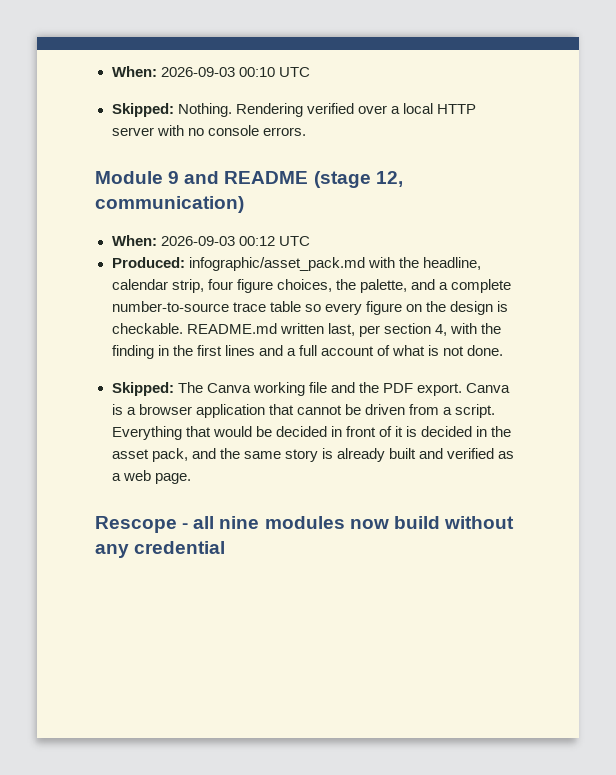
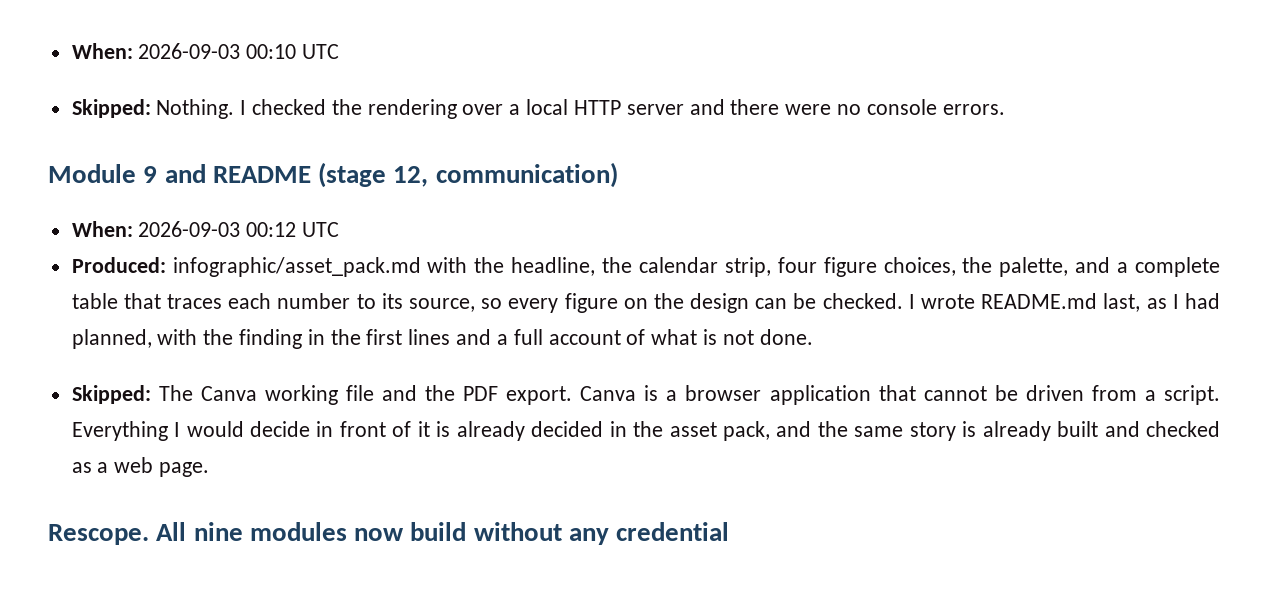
[235,103,354,117] Rendering verified -> [240,99,457,119] I checked the rendering
[156,125,184,136] with -> [689,99,832,115] and there were
(481, 263) none -> [602,257,633,273] the
[111,301,301,312] number-to-source trace table -> [71,293,475,312] table that traces each number to its source,
[496,301,508,312] [111,323,447,337] is checkable. README.md written last, per section 4, -> [755,293,1220,312] [71,329,152,349] can be checked. I wrote README.md last, as I had planned,
[185,426,327,437] that would be decided -> [174,421,310,437] I would decide
(417, 431) none -> [456,421,525,441] already
[447,448,495,459] verified -> [1146,421,1221,437] checked
[95,516,215,533] Rescope - all -> [48,522,187,545] Rescope. All

